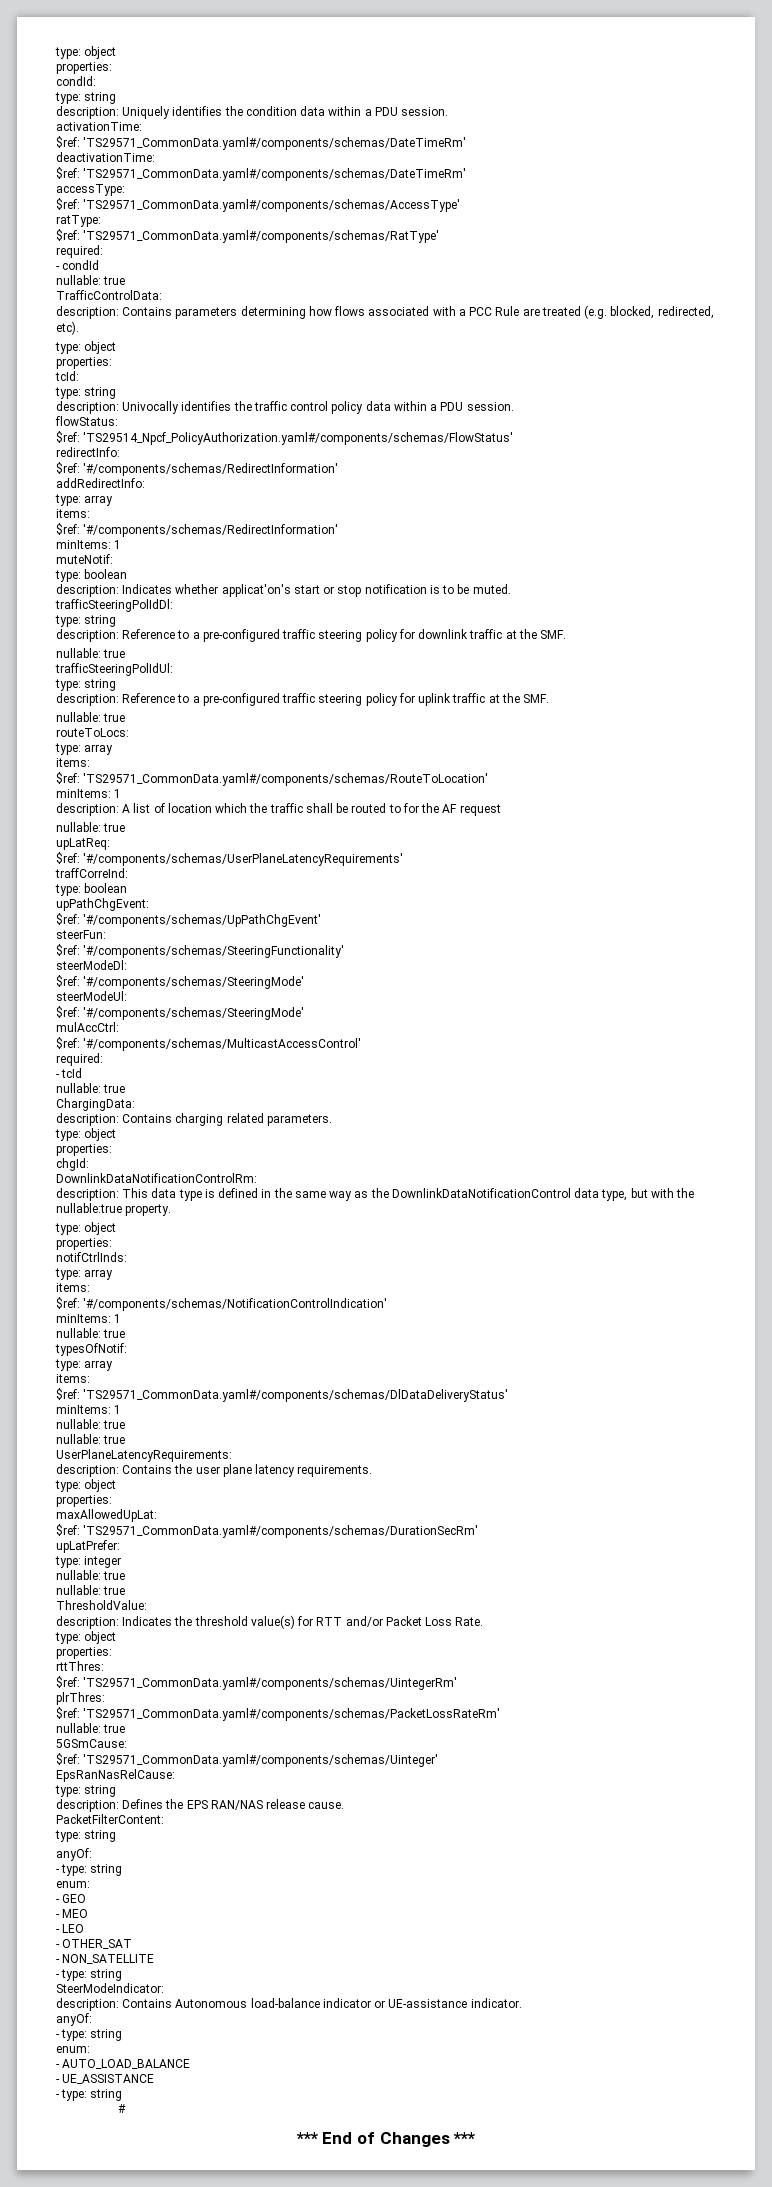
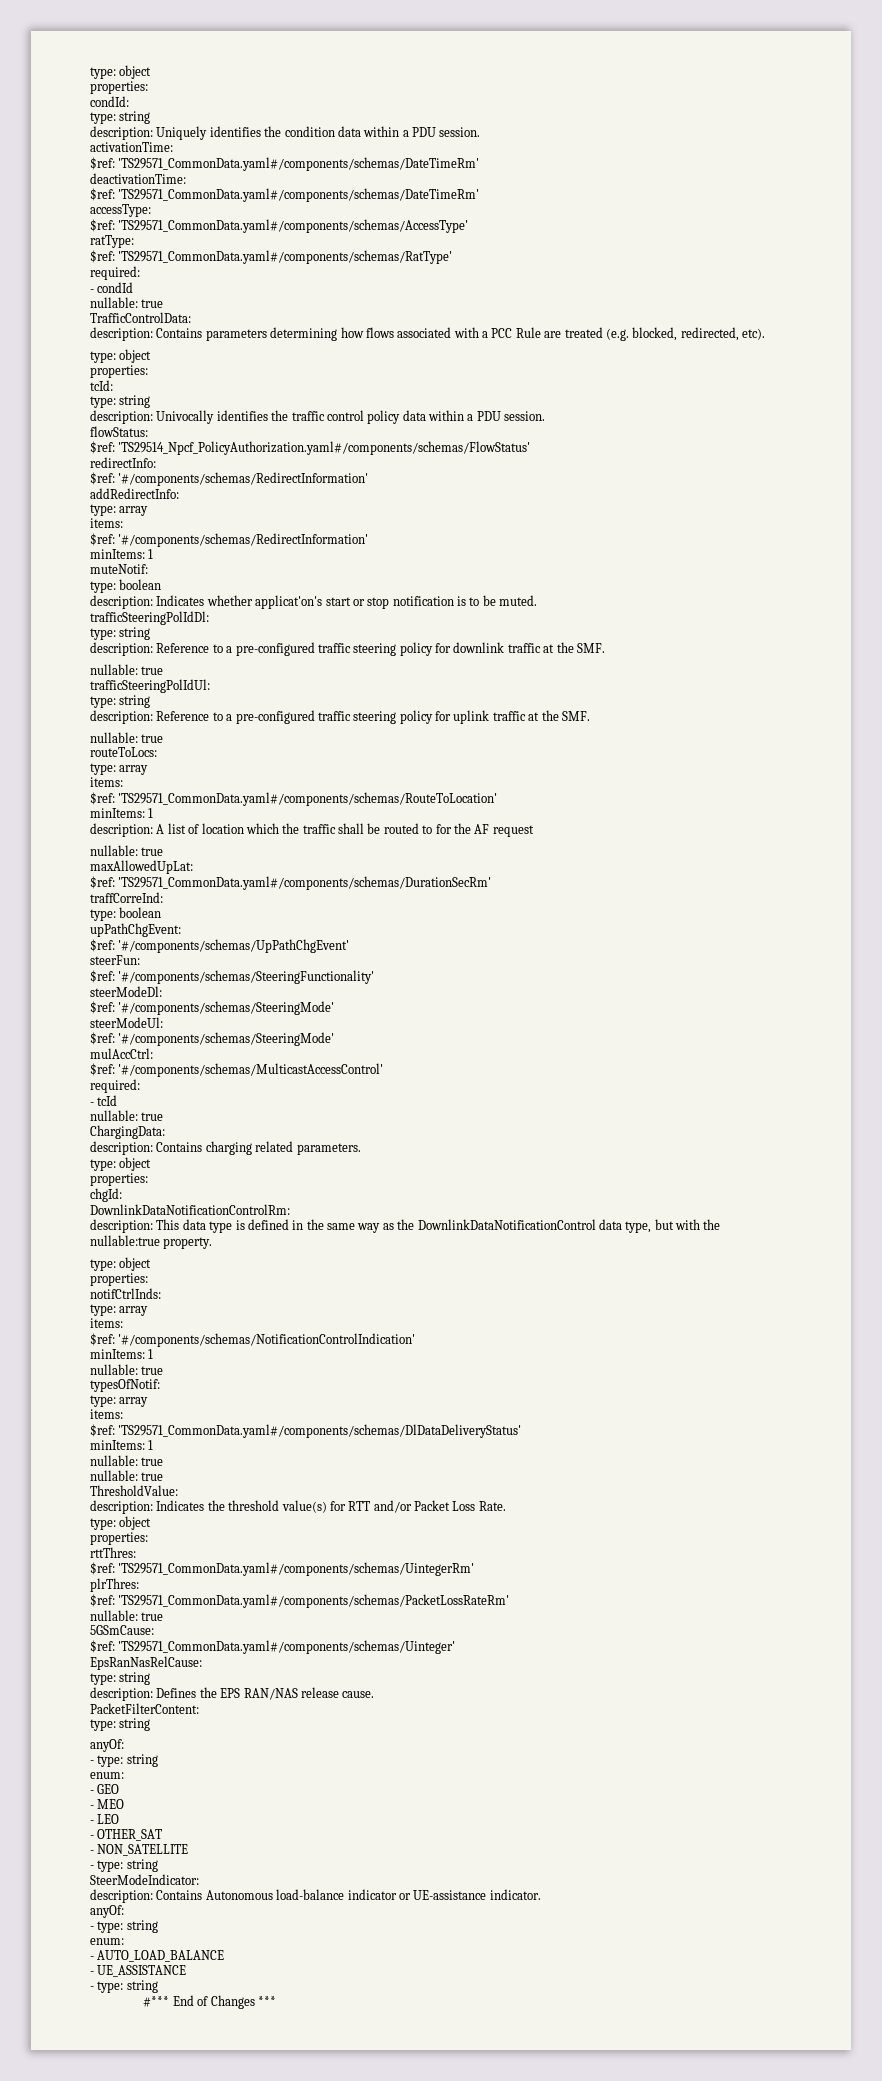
[56,838,110,850] [56,852,404,866] upLatReq: // $ref: '#/components/schemas/UserPlaneLatencyRequirements' -> [90,860,193,874] [90,876,492,890] maxAllowedUpLat: // $ref: 'TS29571_CommonData.yaml#/components/schemas/DurationSecRm'
[56,1449,232,1462] [56,1464,373,1477] [55,1479,117,1492] [56,1495,112,1507] [56,1509,157,1522] [56,1524,479,1538] [56,1540,120,1553] [55,1556,122,1568] [56,1570,126,1580] [56,1585,126,1595] // UserPlaneLatencyRequirements: // description: Contains the user plane latency requirements. // type: object // properties: // maxAllowedUpLat: // $ref: 'TS29571_CommonData.yaml#/components/schemas/DurationSecRm' // upLatPrefer: // type: integer // nullable: true // nullable: true -> (164, 1476) none
[117,2104,126,2113] [295,2132,318,2144] # // *** -> [143,1996,170,2007] #***

